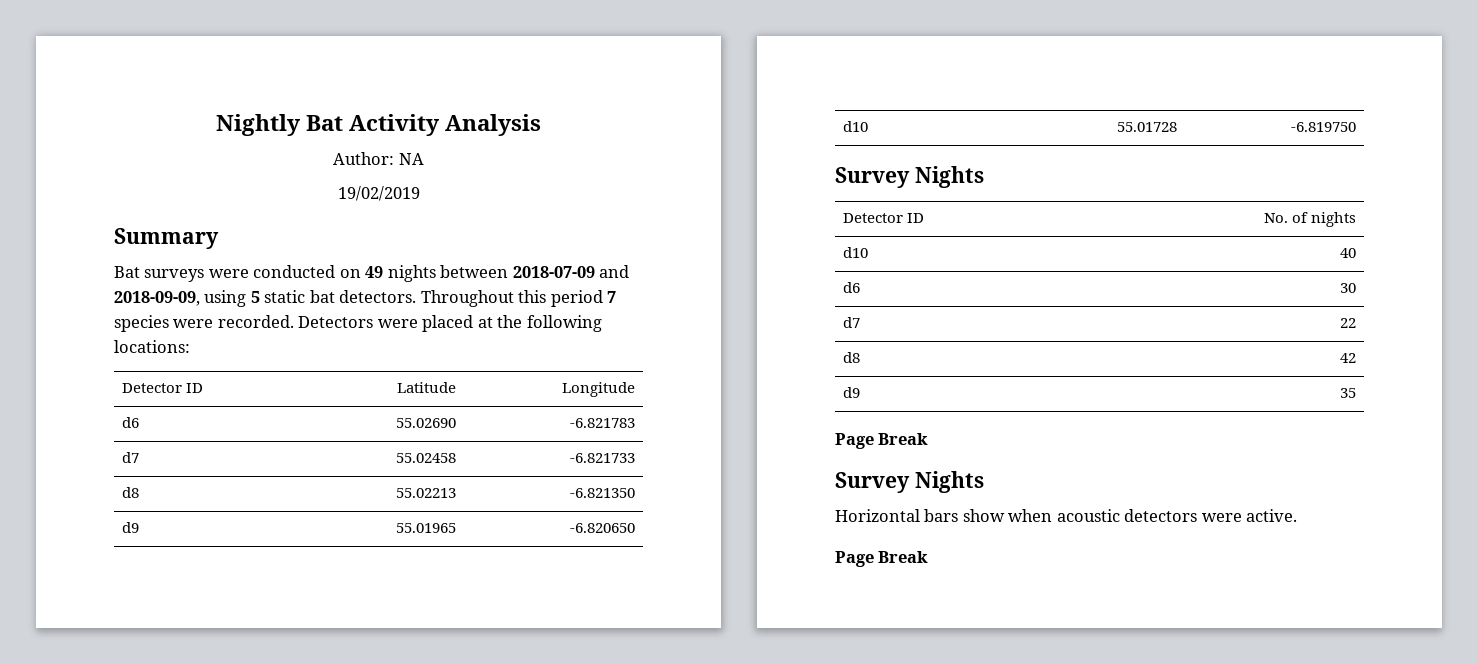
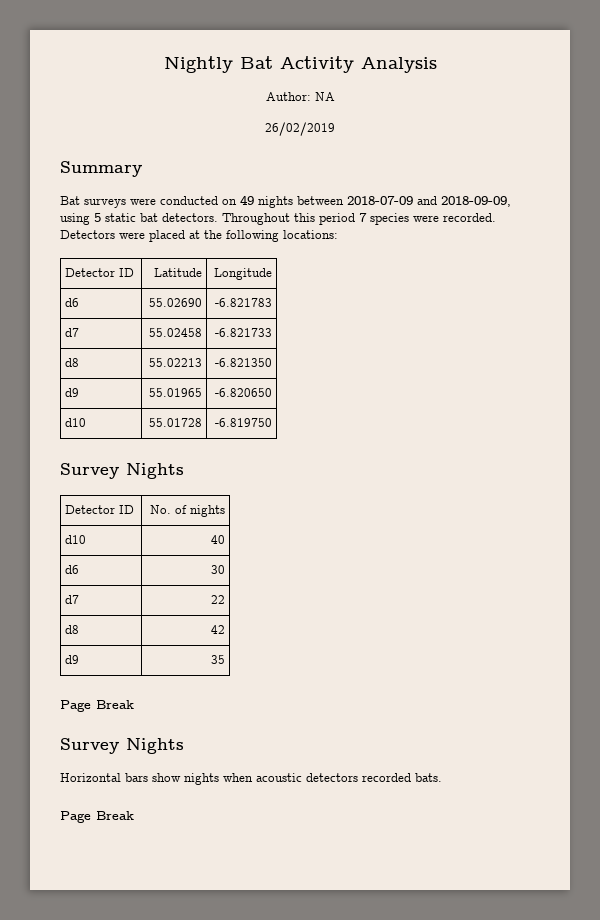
[337,186,420,201] 19/02/2019 -> [265,122,335,136] 26/02/2019
(1005, 515) none -> [184,773,219,785] nights
[1201,509,1298,522] were active. -> [362,773,442,782] recorded bats.

